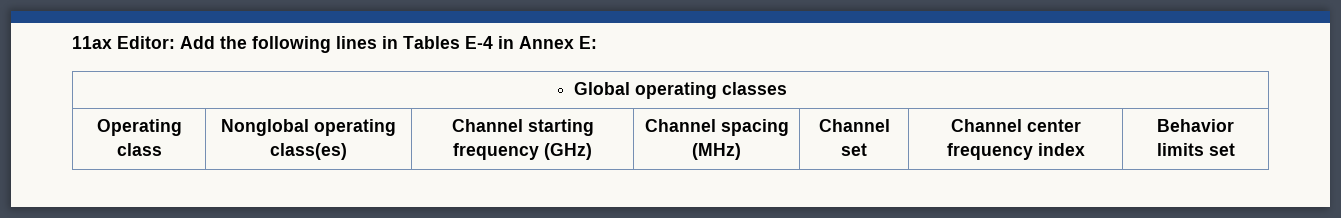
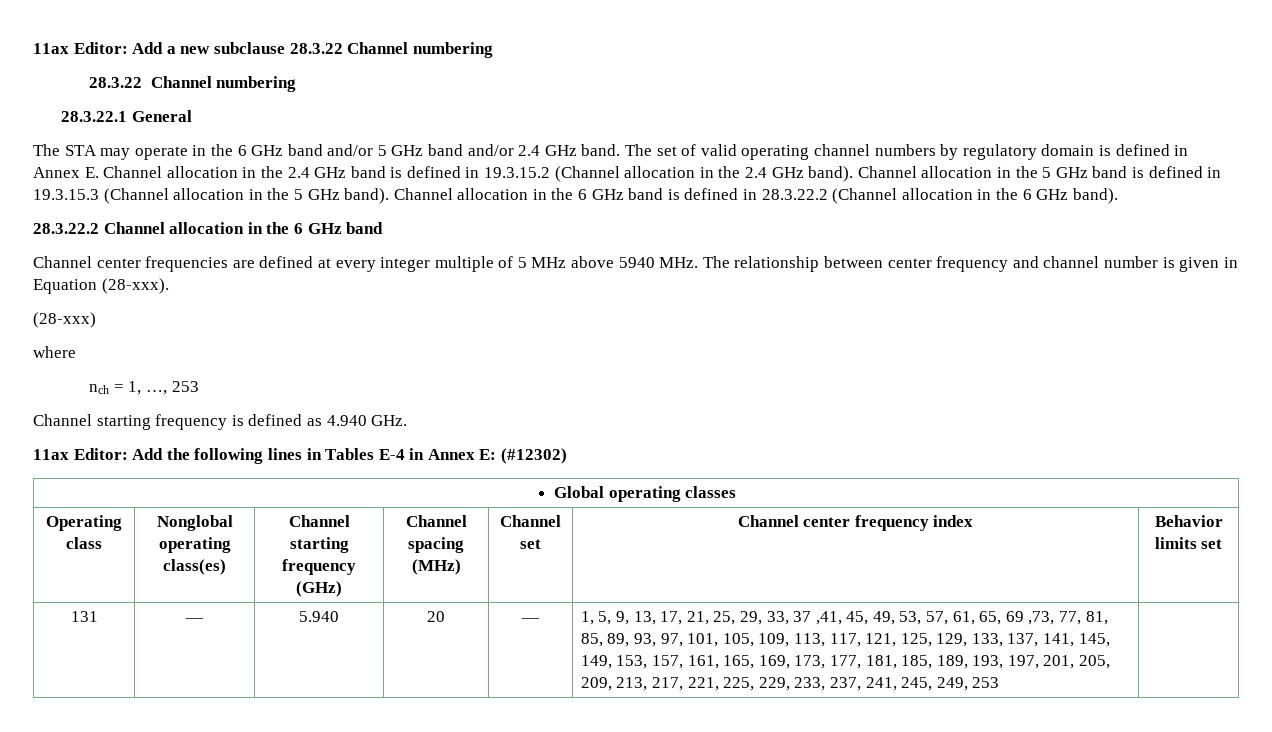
[72,36,215,49] 11ax Editor: Add -> [33,42,493,58] [89,76,297,92] [61,110,192,122] [33,144,1189,160] [33,166,1222,182] [33,188,1118,204] [33,222,384,234] [33,256,1238,272] [33,278,169,294] [33,312,96,328] [33,346,76,358] [89,381,199,395] [33,414,408,430] [33,448,164,460] 11ax Editor: Add a new subclause 28.3.22 Channel numbering // 28.3.22 Channel numbering // 28.3.22.1 General // The STA may operate in the 6 GHz band and/or 5 GHz band and/or 2.4 GHz band. The set of valid operating channel numbers by regulatory domain is defined in Annex E. Channel allocation in the 2.4 GHz band is defined in 19.3.15.2 (Channel allocation in the 2.4 GHz band). Channel allocation in the 5 GHz band is defined in 19.3.15.3 (Channel allocation in the 5 GHz band). Channel allocation in the 6 GHz band is defined in 28.3.22.2 (Channel allocation in the 6 GHz band). // 28.3.22.2 Channel allocation in the 6 GHz band // Channel center frequencies are defined at every integer multiple of 5 MHz above 5940 MHz. The relationship between center frequency and channel number is given in Equation (28-xxx). // (28-xxx) // where // nch = 1, …, 253 // Channel starting frequency is defined as 4.940 GHz. // 11ax Editor: Add
(597, 42) none -> [501,448,568,464] (#12302)
(1235, 149) none -> [70,611,98,622] [185,618,204,622] [299,611,339,622] [427,611,445,622] [521,618,540,622] [580,611,1108,625] [580,633,1110,647] [580,655,1111,669] [580,677,1000,691] // 131 | — | 5.940 | 20 | — | 1, 5, 9, 13, 17, 21, 25, 29, 33, 37 ,41, 45, 49, 53, 57, 61, 65, 69 ,73, 77, 81, 85, 89, 93, 97, 101, 105, 109, 113, 117, 121, 125, 129, 133, 137, 141, 145, 149, 153, 157, 161, 165, 169, 173, 177, 181, 185, 189, 193, 197, 201, 205, 209, 213, 217, 221, 225, 229, 233, 237, 241, 245, 249, 253 |

